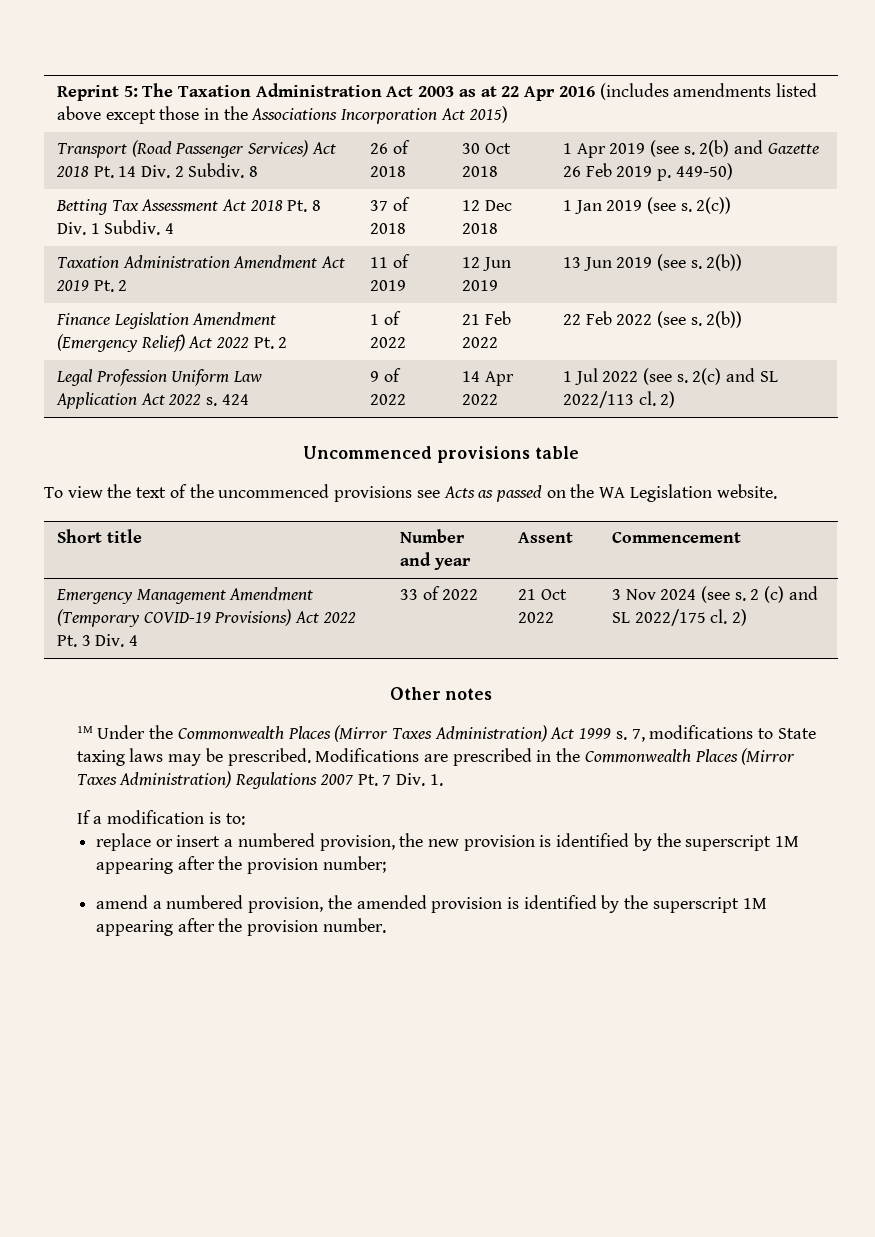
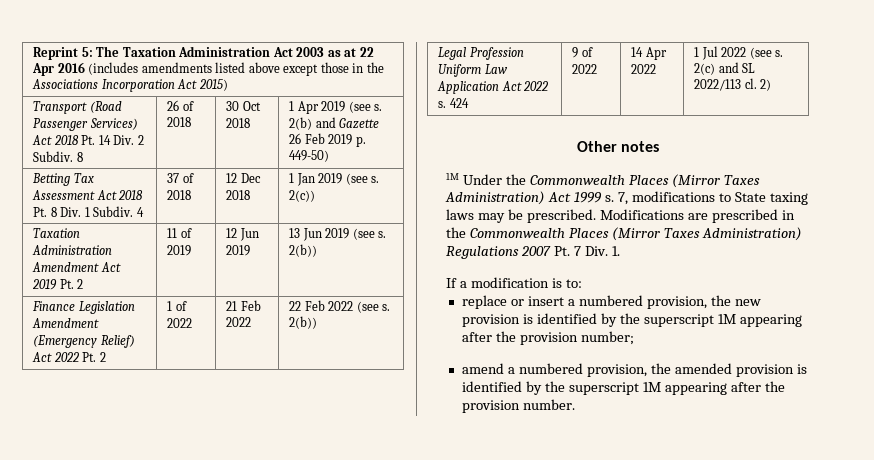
[303,446,579,463] [44,484,777,502] [56,529,142,543] [399,529,465,543] [399,552,471,570] [517,532,573,543] [611,532,741,543] [55,587,314,604] [56,609,356,627] [56,634,139,647] [399,586,479,600] [517,589,567,600] [517,612,554,623] [611,586,818,603] [611,609,748,626] // Uncommenced provisions table // To view the text of the uncommenced provisions see Acts as passed on the WA Legislation website. // Short title | Number and year | Assent | Commencement // Emergency Management Amendment (Temporary COVID-19 Provisions) Act 2022 Pt. 3 Div. 4 | 33 of 2022 | 21 Oct 2022 | 3 Nov 2024 (see s. 2 (c) and SL 2022/175 cl. 2) -> (772, 85) none

